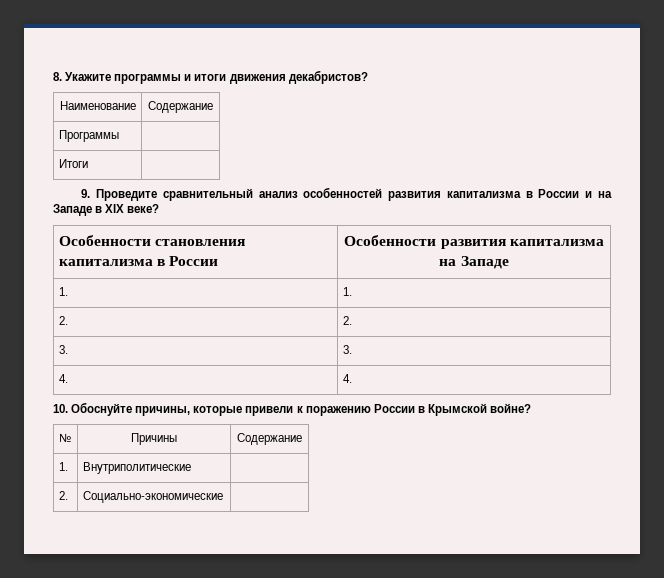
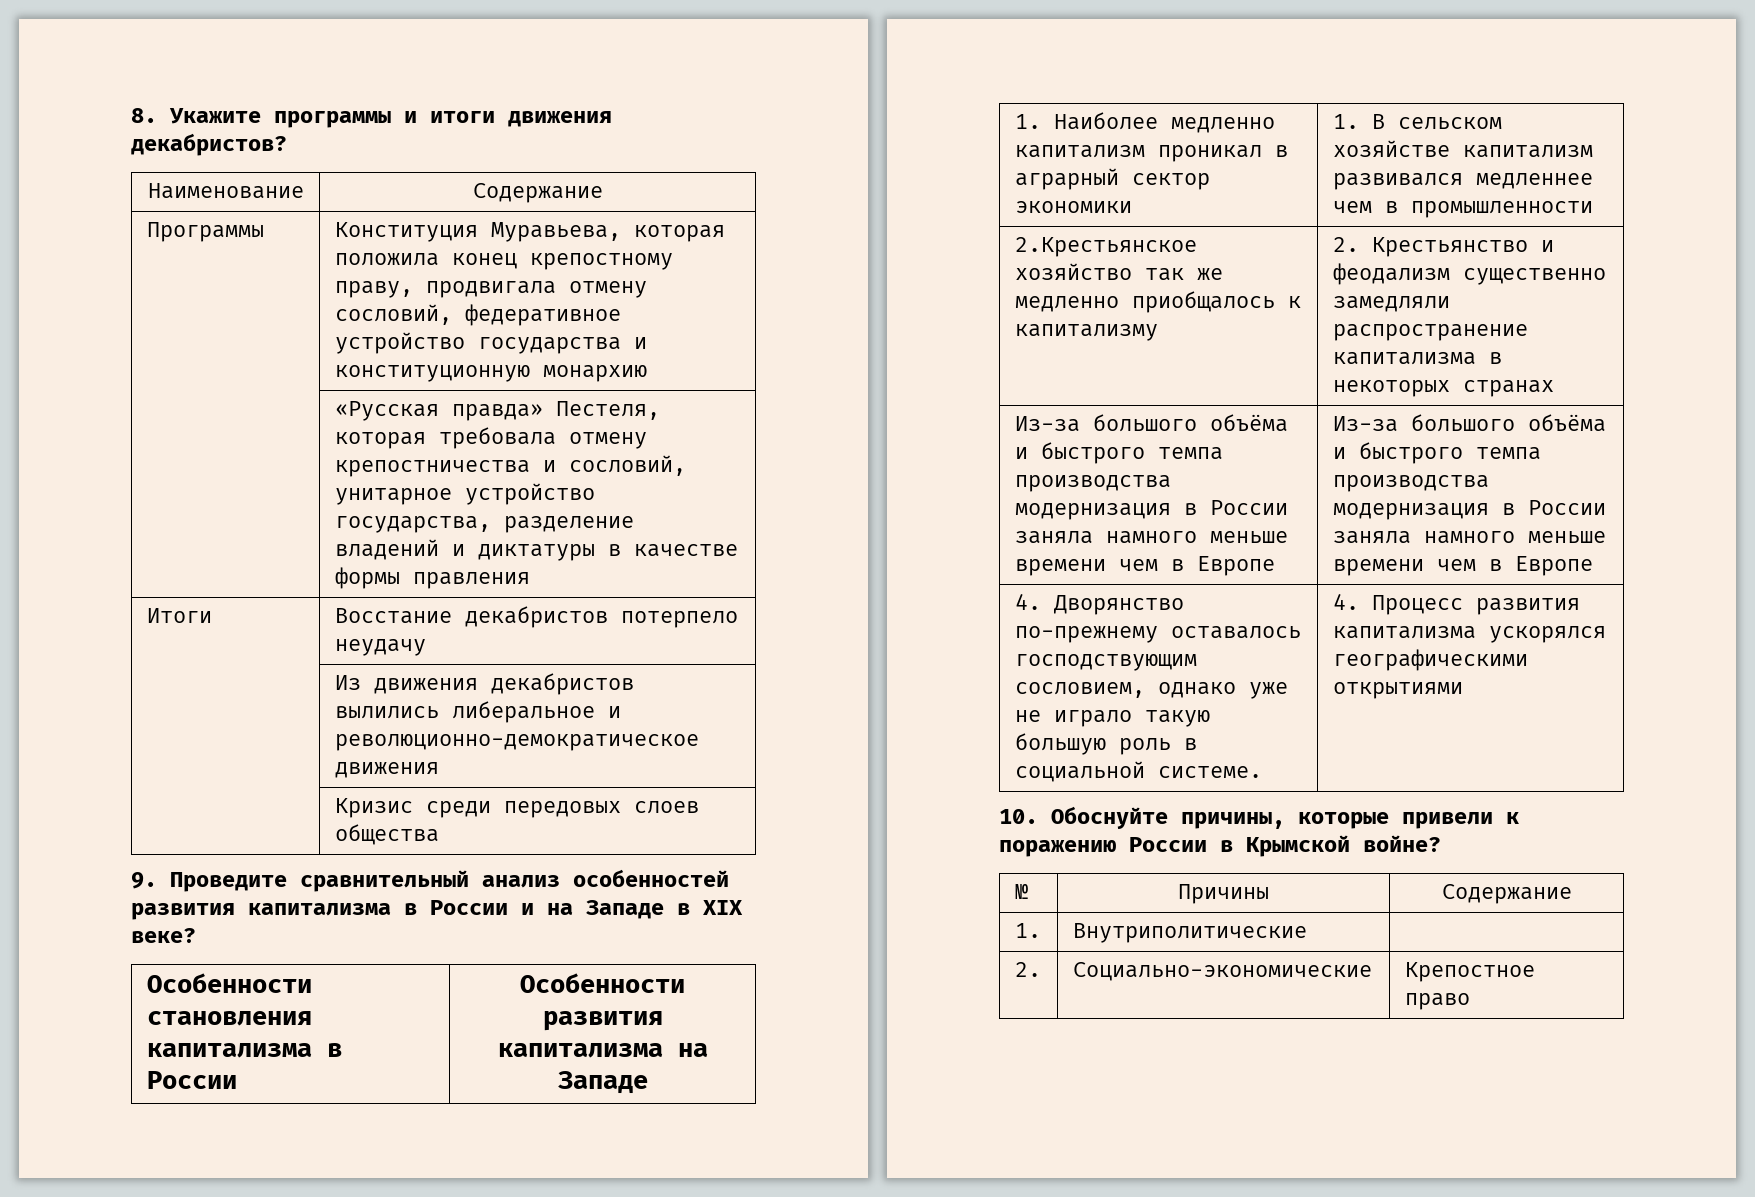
[58,159,88,168] // Итоги | -> [334,222,725,242] [334,253,673,270] [334,281,647,298] [334,304,621,326] [334,332,647,354] [334,365,647,382] [334,401,660,421] [334,427,647,449] [334,455,686,477] [334,483,595,505] [334,516,634,533] [334,539,738,561] [334,567,530,589] [146,608,212,623] [334,606,738,628] [334,639,426,656] [334,673,634,695] [334,701,621,723] [334,734,699,751] [334,762,439,778] [334,798,699,818] [334,824,439,845] Конституция Муравьева, которая положила конец крепостному праву, продвигала отмену сословий, федеративное устройство государства и конституционную монархию // | «Русская правда» Пестеля, которая требовала отмену крепостничества и сословий, унитарное устройство государства, разделение владений и диктатуры в качестве формы правления // Итоги | Восстание декабристов потерпело неудачу // | Из движения декабристов вылились либеральное и революционно-демократическое движения // | Кризис среди передовых слоев общества
[342,287,352,296] [58,316,68,325] [342,316,352,325] [58,345,68,354] [342,345,352,354] [58,374,68,383] [342,374,352,383] | 1. // 2. | 2. // 3. | 3. // 4. | 4. -> [1053,112,1275,133] [1014,145,1288,162] [1014,168,1210,190] [1014,201,1132,213] [1332,114,1502,130] [1332,140,1593,158] [1332,173,1593,190] [1332,201,1593,218] [1014,237,1197,257] [1014,263,1223,281] [1014,291,1301,313] [1014,324,1158,341] [1332,237,1554,257] [1332,263,1606,285] [1332,296,1450,312] [1332,324,1528,341] [1332,352,1502,365] [1332,380,1554,397] [1014,414,1288,432] [1014,442,1223,464] [1014,475,1171,492] [1014,500,1288,520] [1014,531,1288,544] [1014,556,1275,576] [1332,414,1606,432] [1332,442,1541,464] [1332,475,1489,492] [1332,500,1606,520] [1332,531,1606,544] [1332,556,1593,576] [1014,594,1184,615] [1014,626,1301,643] [1014,654,1197,671] [1014,682,1288,699] [1014,710,1210,727] [1014,733,1197,755] [1014,761,1262,782] [1332,594,1580,615] [1332,626,1606,643] [1332,649,1528,671] [1332,682,1463,699] Наиболее медленно капитализм проникал в аграрный сектор экономики | 1. В сельском хозяйстве капитализм развивался медленнее чем в промышленности // 2.Крестьянское хозяйство так же медленно приобщалось к капитализму | 2. Крестьянство и феодализм существенно замедляли распространение капитализма в некоторых странах // Из-за большого объёма и быстрого темпа производства модернизация в России заняла намного меньше времени чем в Европе | Из-за большого объёма и быстрого темпа производства модернизация в России заняла намного меньше времени чем в Европе // 4. Дворянство по-прежнему оставалось господствующим сословием, однако уже не играло такую большую роль в социальной системе. | 4. Процесс развития капитализма ускорялся географическими открытиями
(223, 497) none -> [1404,962,1535,982] [1404,993,1470,1010] Крепостное право

